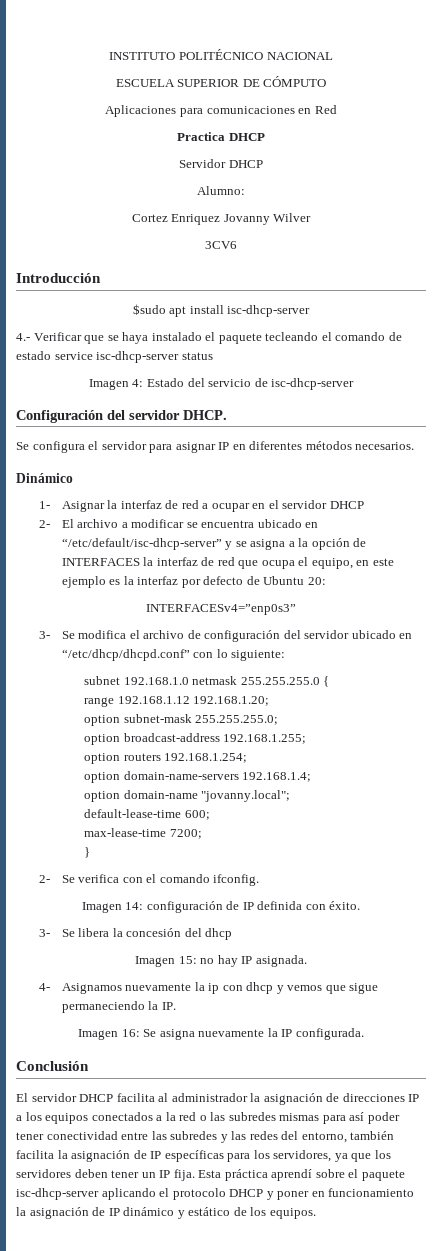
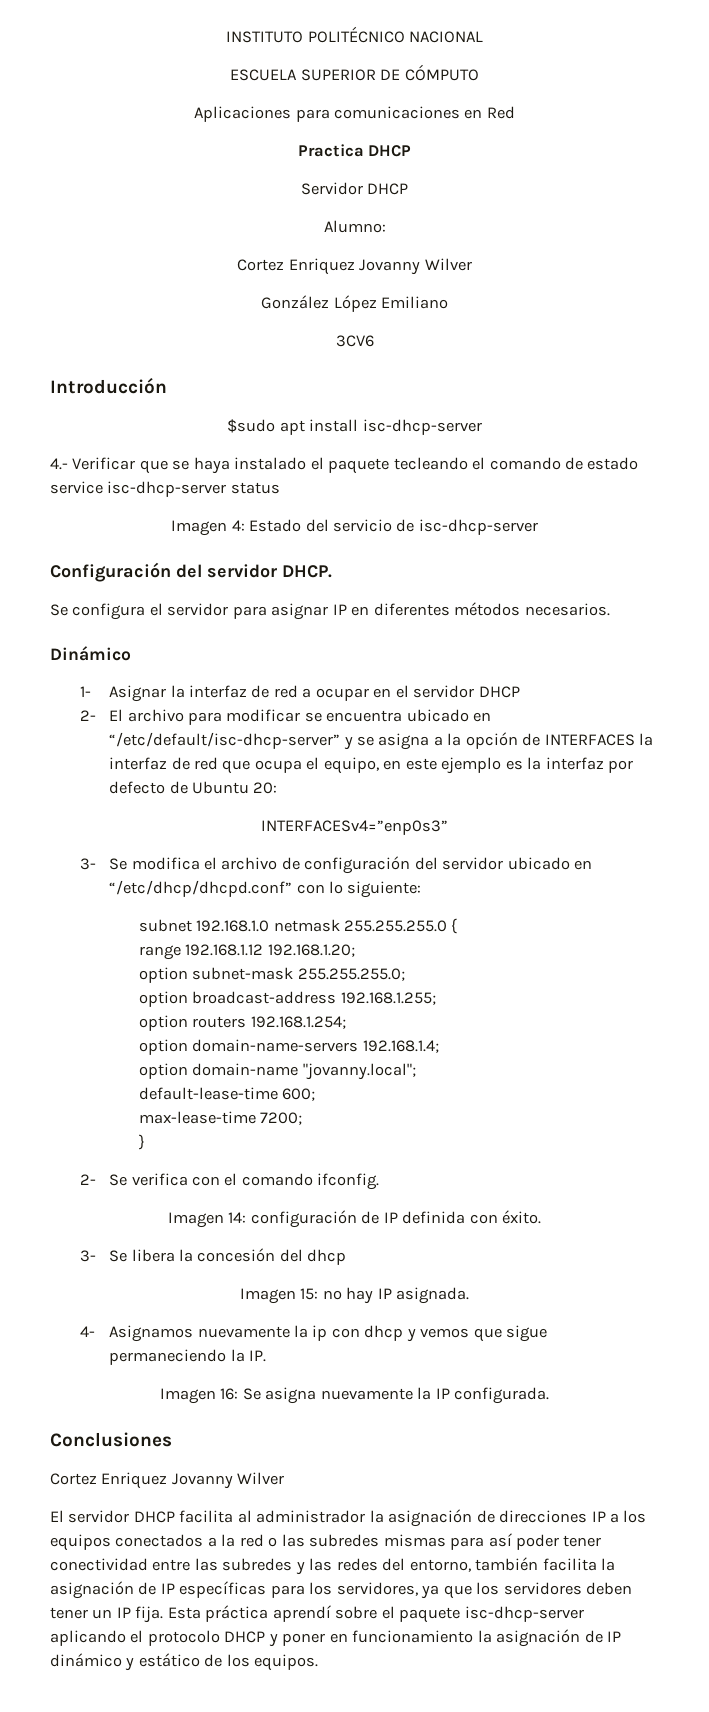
(312, 217) none -> [261,295,448,312] // González López Emiliano
[121,522,128,528] a -> [188,712,223,725] para
[16,1061,89,1071] Conclusión -> [50,1432,172,1447] [50,1472,285,1489] Conclusiones // Cortez Enriquez Jovanny Wilver

